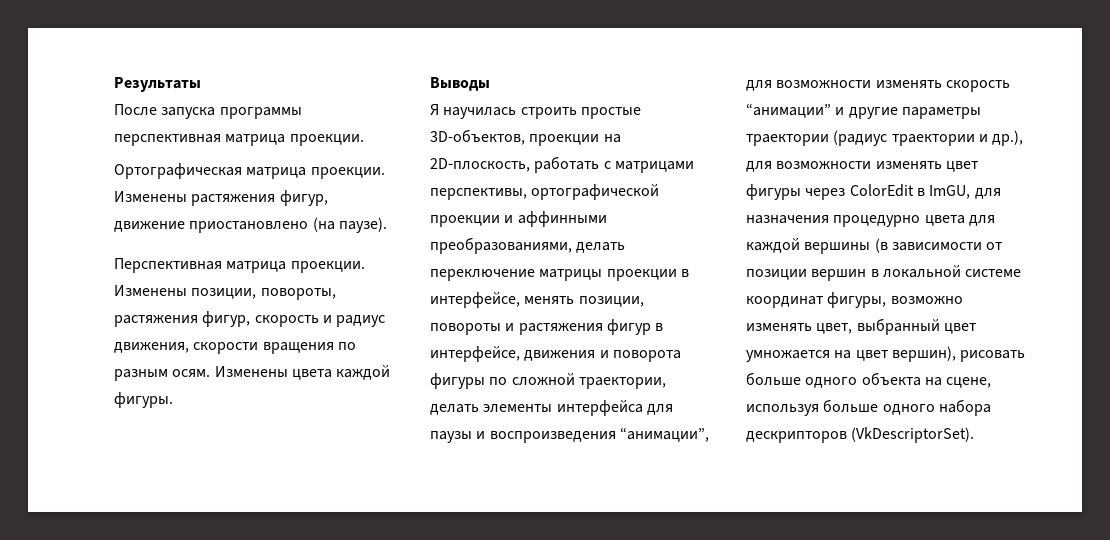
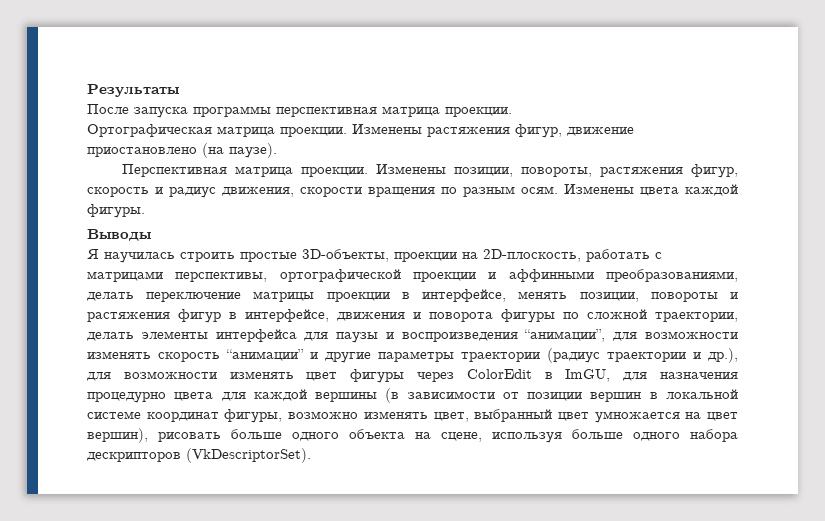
[430,129,525,145] 3D-объектов, -> [302,249,389,262] 3D-объекты,

